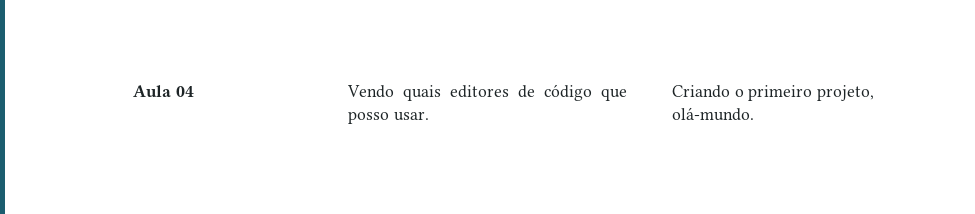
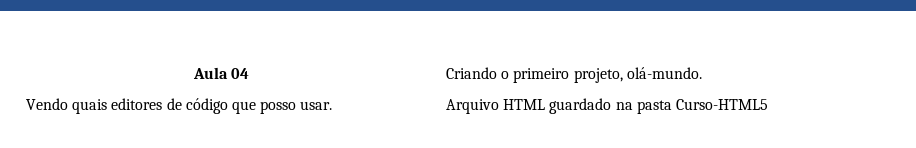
(754, 114) none -> [446,98,768,114] // Arquivo HTML guardado na pasta Curso-HTML5

